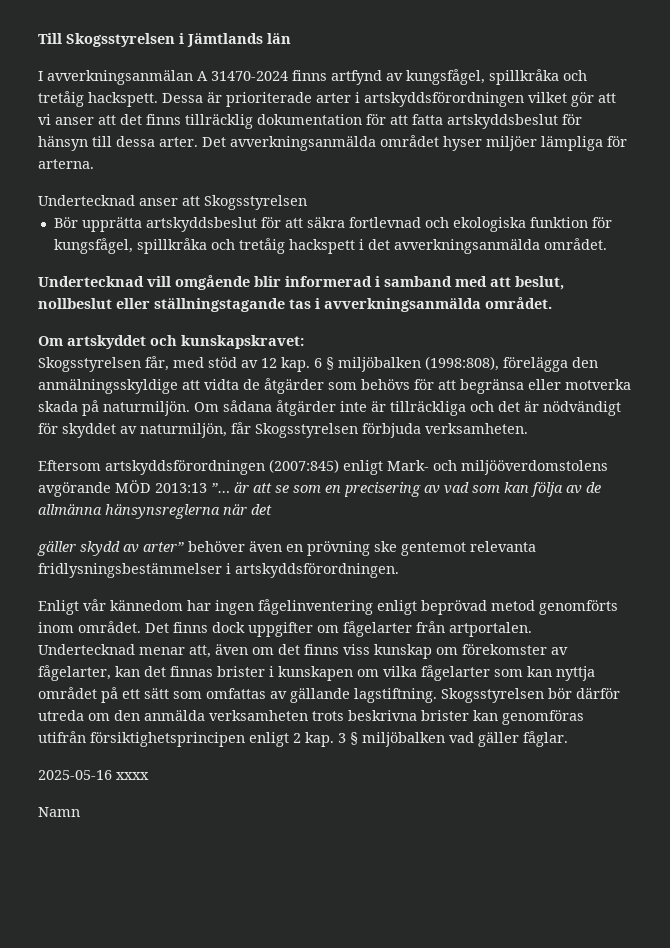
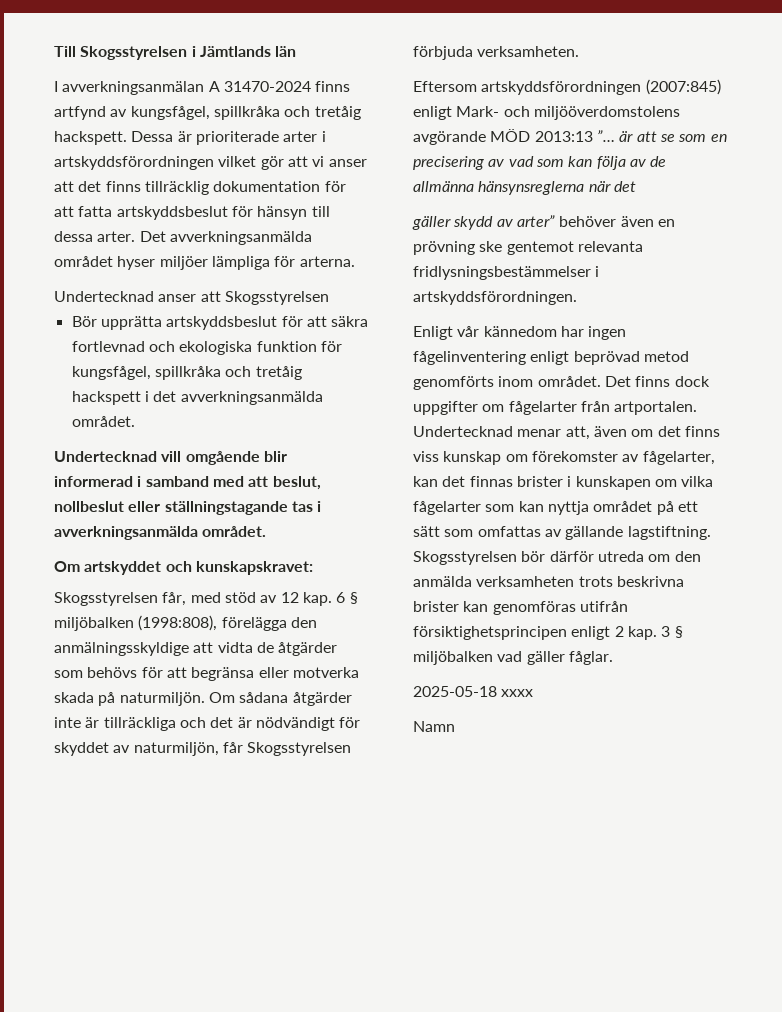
[38,770,112,780] 2025-05-16 -> [413,686,497,697] 2025-05-18

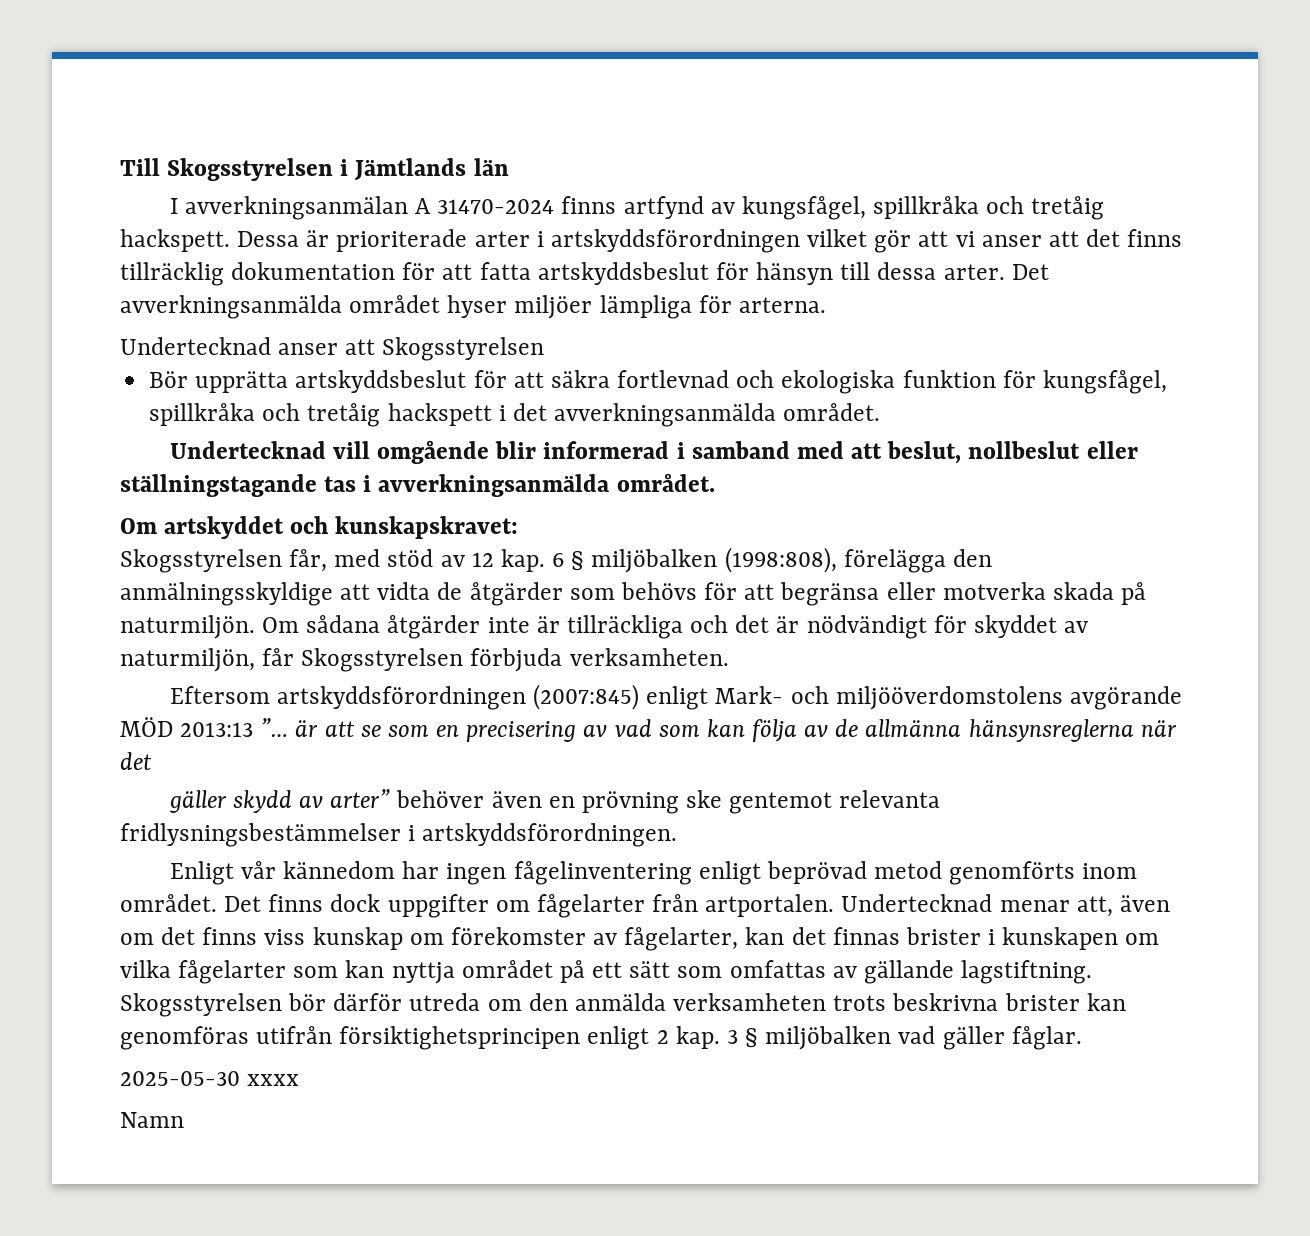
[413,686,497,697] 2025-05-18 -> [120,1071,240,1086] 2025-05-30

